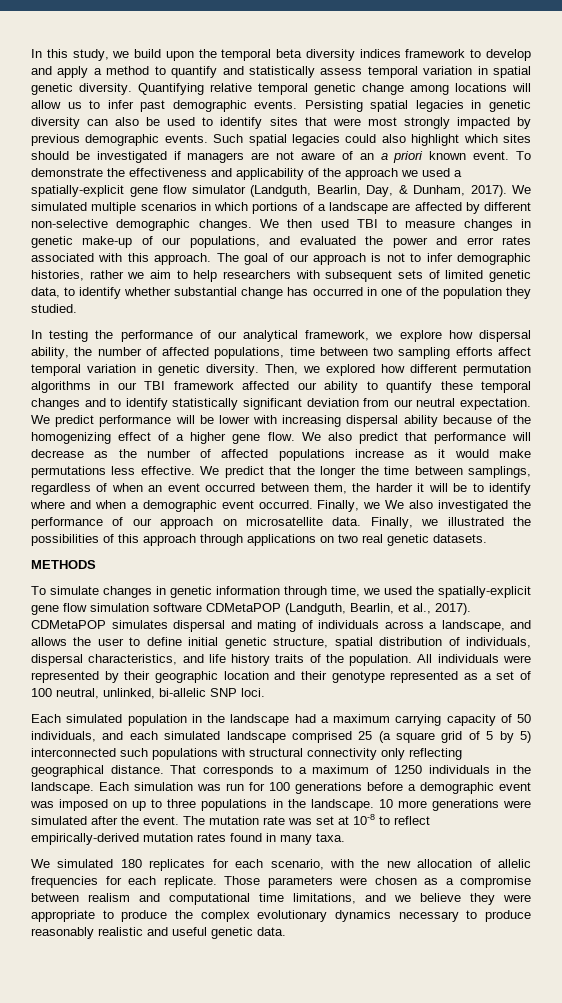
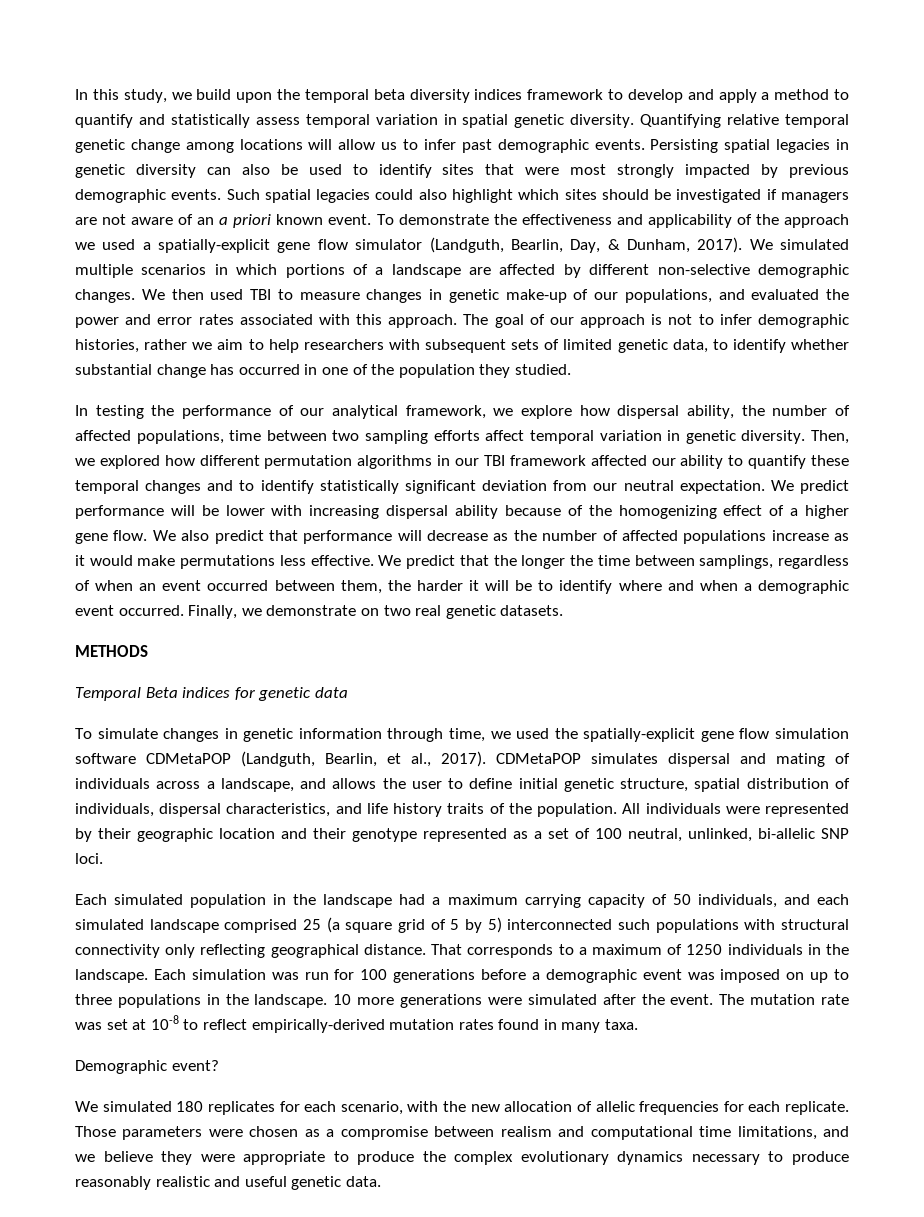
[385,500,532,512] [31,517,531,529] [31,534,316,546] We also investigated the performance of our approach on microsatellite data. Finally, we illustrated the possibilities of this approach through applications -> [266,605,357,616] demonstrate
(96, 564) none -> [75,687,348,701] // Temporal Beta indices for genetic data
(345, 837) none -> [75,1060,219,1074] // Demographic event?

